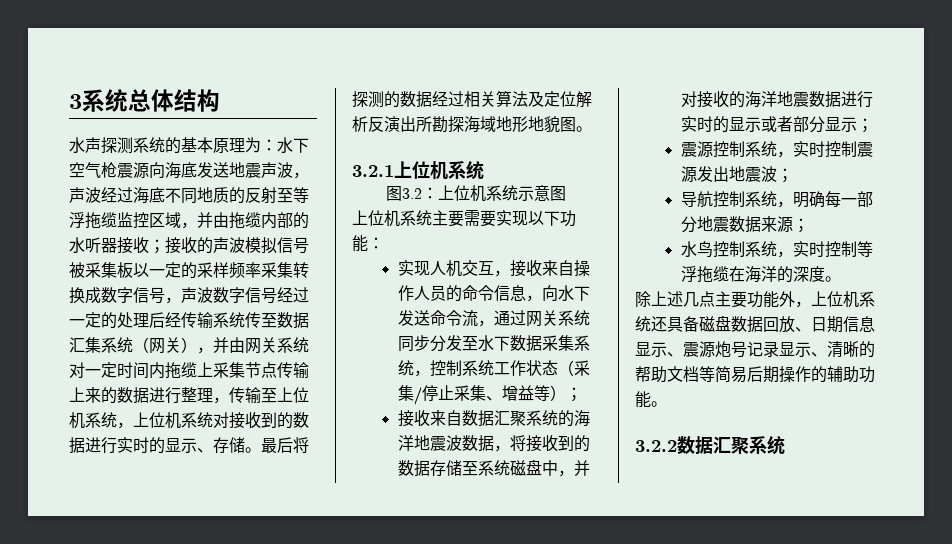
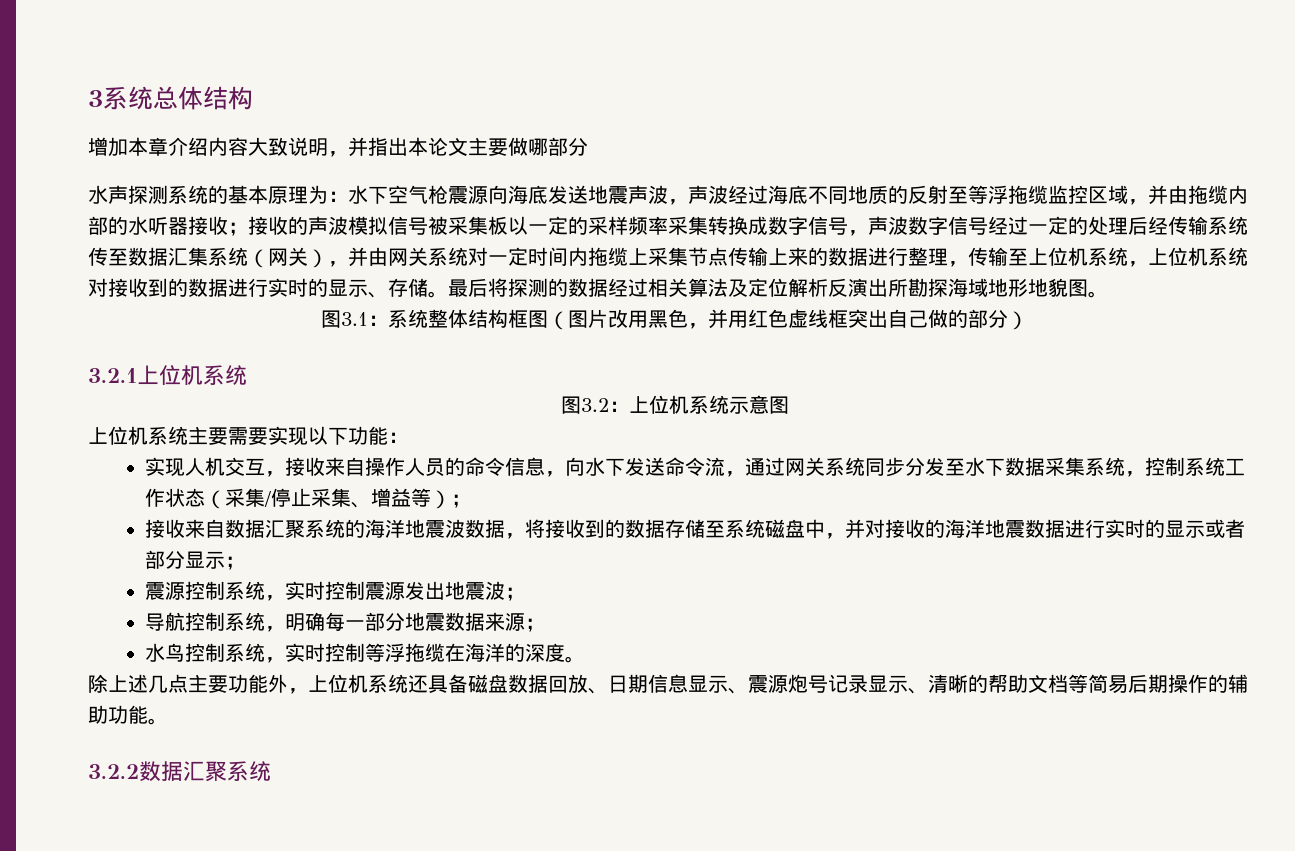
(220, 100) none -> [88,137,588,157] // 增加本章介绍内容大致说明，并指出本论文主要做哪部分
(592, 129) none -> [321,309,1028,330] // 图3.1：系统整体结构框图（图片改用黑色，并用红色虚线框突出自己做的部分）

